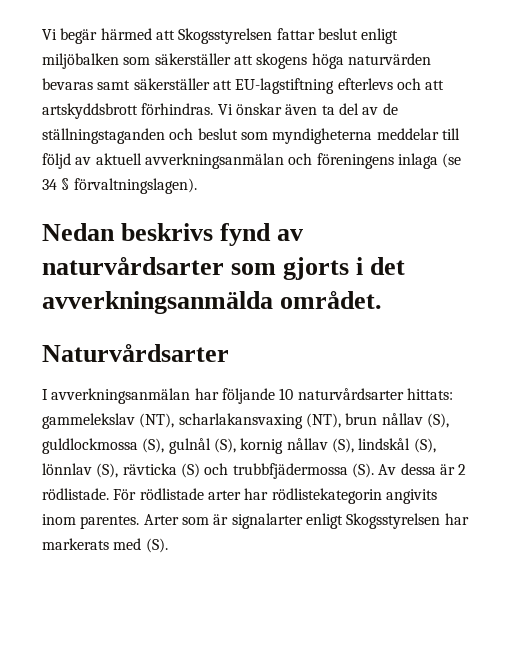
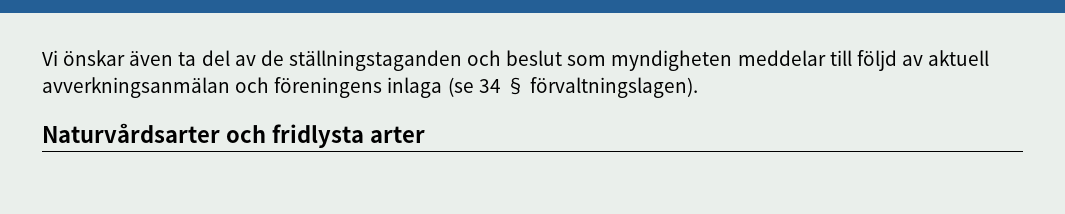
[42,28,399,44] [42,53,431,69] [42,78,445,94] [42,103,233,119] Vi begär härmed att Skogsstyrelsen fattar beslut enligt miljöbalken som säkerställer att skogens höga naturvärden bevaras samt säkerställer att EU-lagstiftning efterlevs och att artskyddsbrott förhindras. Vi -> [42,50,58,66] Vi
[272,128,373,144] myndigheterna -> [611,50,733,71] myndigheten
[42,223,304,246] [42,256,406,280] [42,290,383,314] [42,343,229,362] [42,388,453,404] [42,413,449,429] [42,438,436,454] [42,463,467,479] [42,488,437,504] [42,513,469,529] [42,538,168,553] Nedan beskrivs fynd av naturvårdsarter som gjorts i det avverkningsanmälda området. // Naturvårdsarter // I avverkningsanmälan har följande 10 naturvårdsarter hittats: gammelekslav (NT), scharlakansvaxing (NT), brun nållav (S), guldlockmossa (S), gulnål (S), kornig nållav (S), lindskål (S), lönnlav (S), rävticka (S) och trubbfjädermossa (S). Av dessa är 2 rödlistade. För rödlistade arter har rödlistekategorin angivits inom parentes. Arter som är signalarter enligt Skogsstyrelsen har markerats med (S). -> [42,123,425,148] Naturvårdsarter och fridlysta arter

